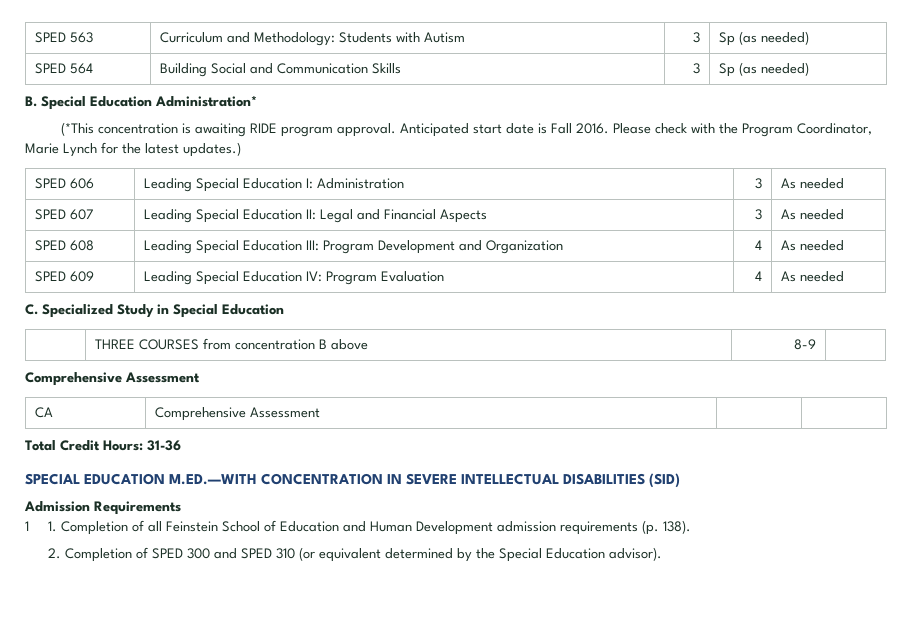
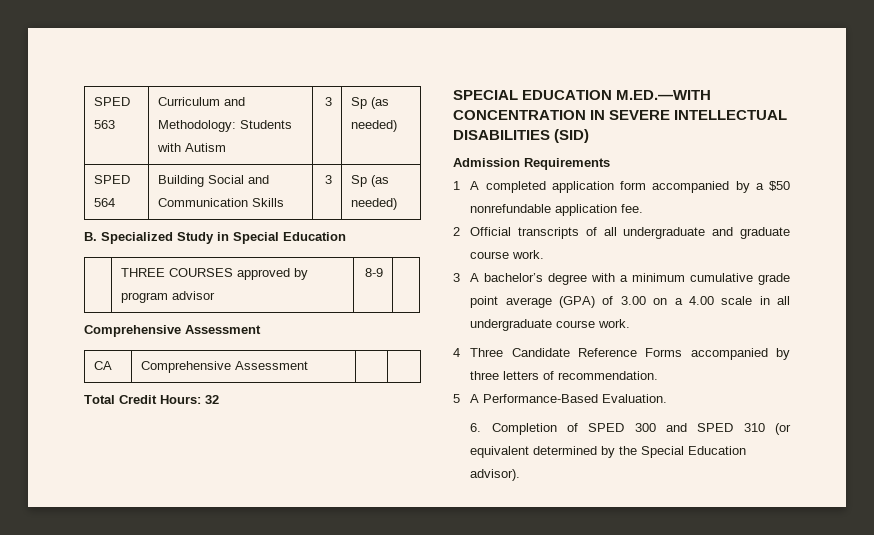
[41,96,257,110] [60,122,872,137] [25,142,241,157] [35,178,95,189] [144,178,405,192] [754,178,762,189] [781,178,845,189] [35,209,95,220] [144,209,488,223] [754,209,762,220] [781,209,845,220] [35,240,95,251] [144,240,564,254] [754,240,762,250] [781,240,845,251] [35,271,95,282] [144,271,445,285] [754,271,762,281] [781,271,845,282] [25,304,38,315] Special Education Administration* // (*This concentration is awaiting RIDE program approval. Anticipated start date is Fall 2016. Please check with the Program Coordinator, Marie Lynch for the latest updates.) // SPED 606 | Leading Special Education I: Administration | 3 | As needed // SPED 607 | Leading Special Education II: Legal and Financial Aspects | 3 | As needed // SPED 608 | Leading Special Education III: Program Development and Organization | 4 | As needed // SPED 609 | Leading Special Education IV: Program Evaluation | 4 | As needed // C. -> (97, 236) none
[203,338,369,350] from concentration B above -> [237,268,309,280] [121,291,216,303] approved by program advisor
[147,440,181,451] 31-36 -> [205,395,219,404] 32
[48,520,692,535] [48,548,62,559] 1. Completion of all Feinstein School of Education and Human Development admission requirements (p. 138). // 2. -> [470,181,790,193] [470,204,644,216] [453,227,790,239] [470,250,545,259] [453,273,790,285] [470,296,790,308] [470,319,631,331] [453,348,790,360] [470,371,659,380] [453,394,668,403] [470,423,482,432] A completed application form accompanied by a $50 nonrefundable application fee. // 2 Official transcripts of all undergraduate and graduate course work. // 3 A bachelor’s degree with a minimum cumulative grade point average (GPA) of 3.00 on a 4.00 scale in all undergraduate course work. // 4 Three Candidate Reference Forms accompanied by three letters of recommendation. // 5 A Performance-Based Evaluation. // 6.

